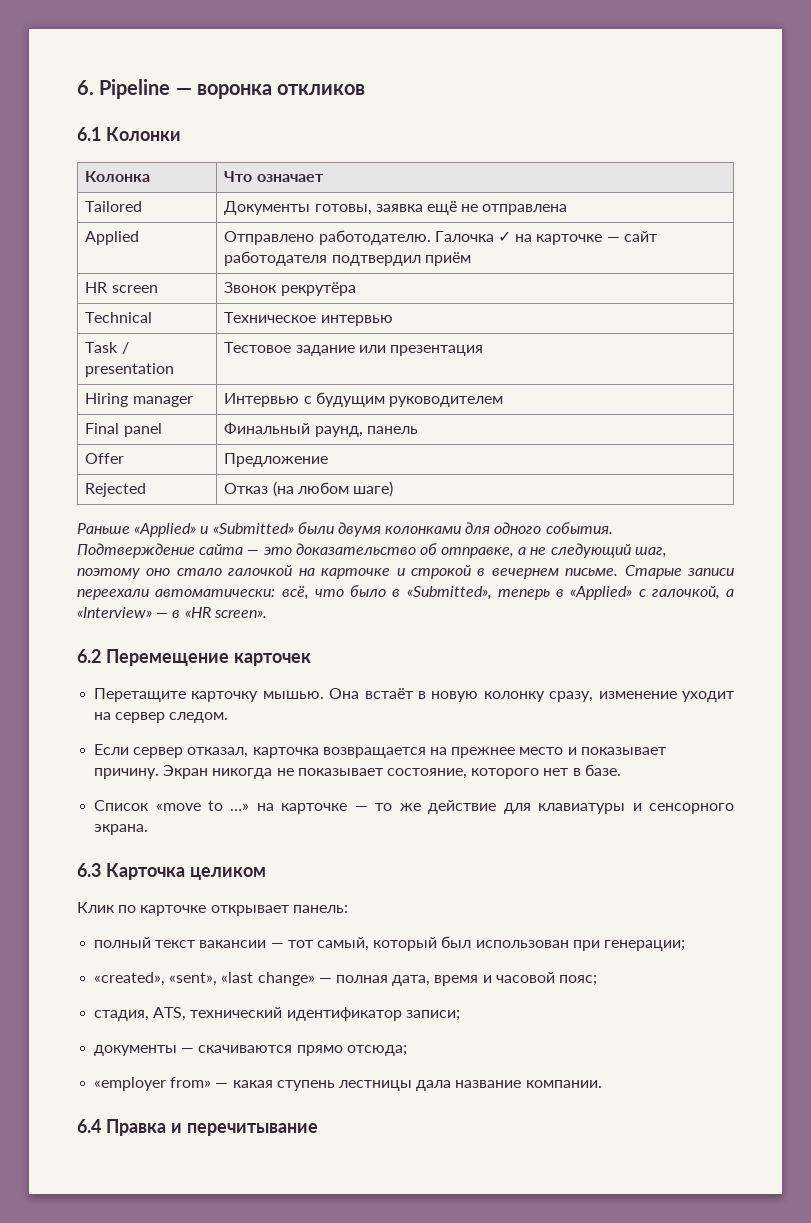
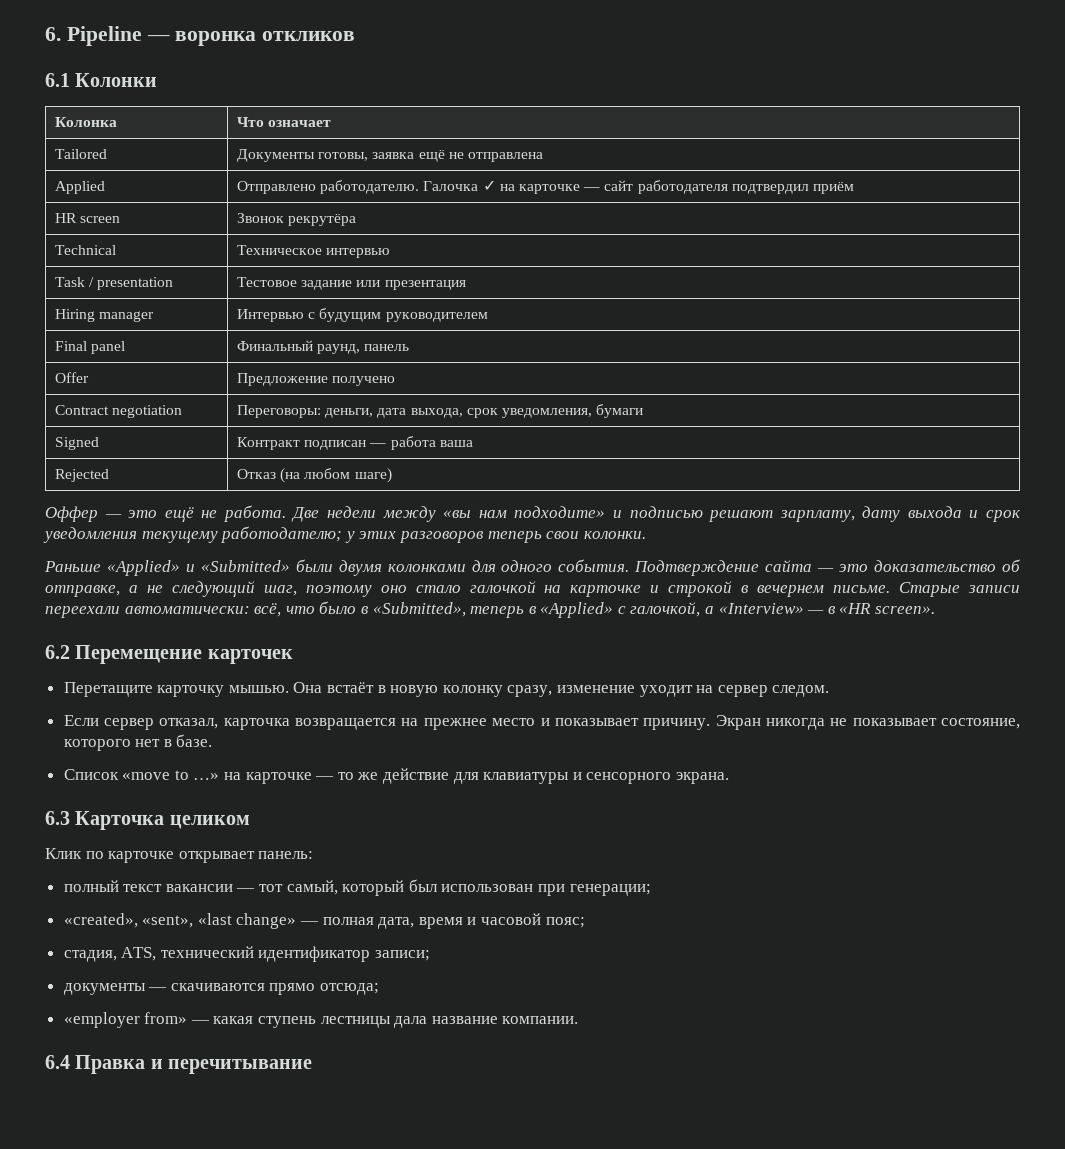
(329, 460) none -> [332,376,396,386] [55,405,183,418] [237,404,644,418] [55,437,100,450] [237,436,473,450] получено // Contract negotiation | Переговоры: деньги, дата выхода, срок уведомления, бумаги // Signed | Контракт подписан — работа ваша
(394, 489) none -> [45,505,1021,522] [43,526,646,543] // Оффер — это ещё не работа. Две недели между «вы нам подходите» и подписью решают зарплату, дату выхода и срок уведомления текущему работодателю; у этих разговоров теперь свои колонки.

